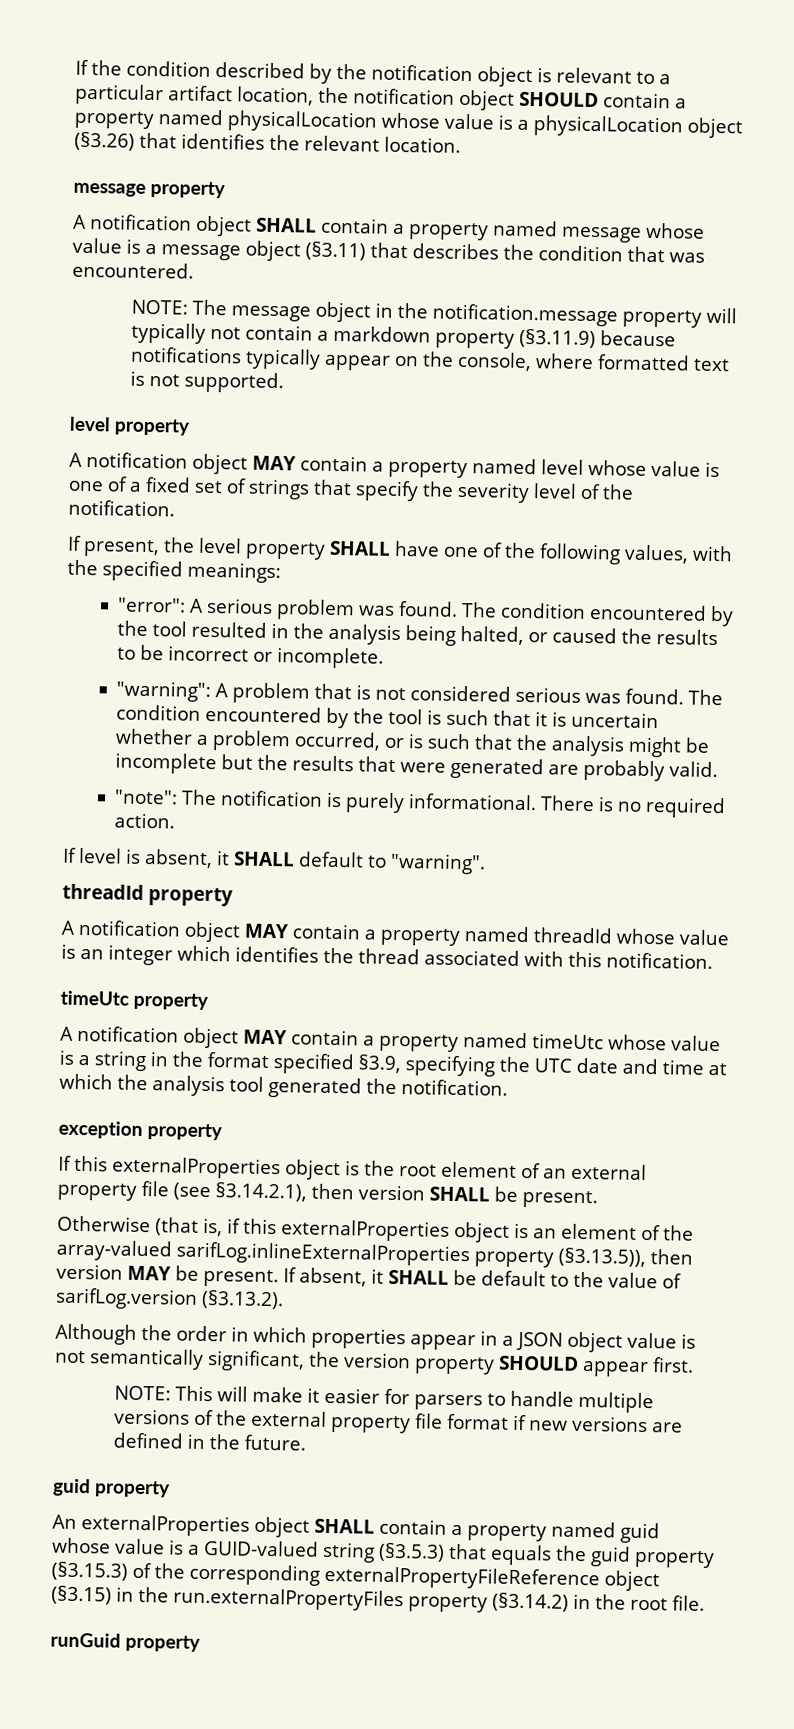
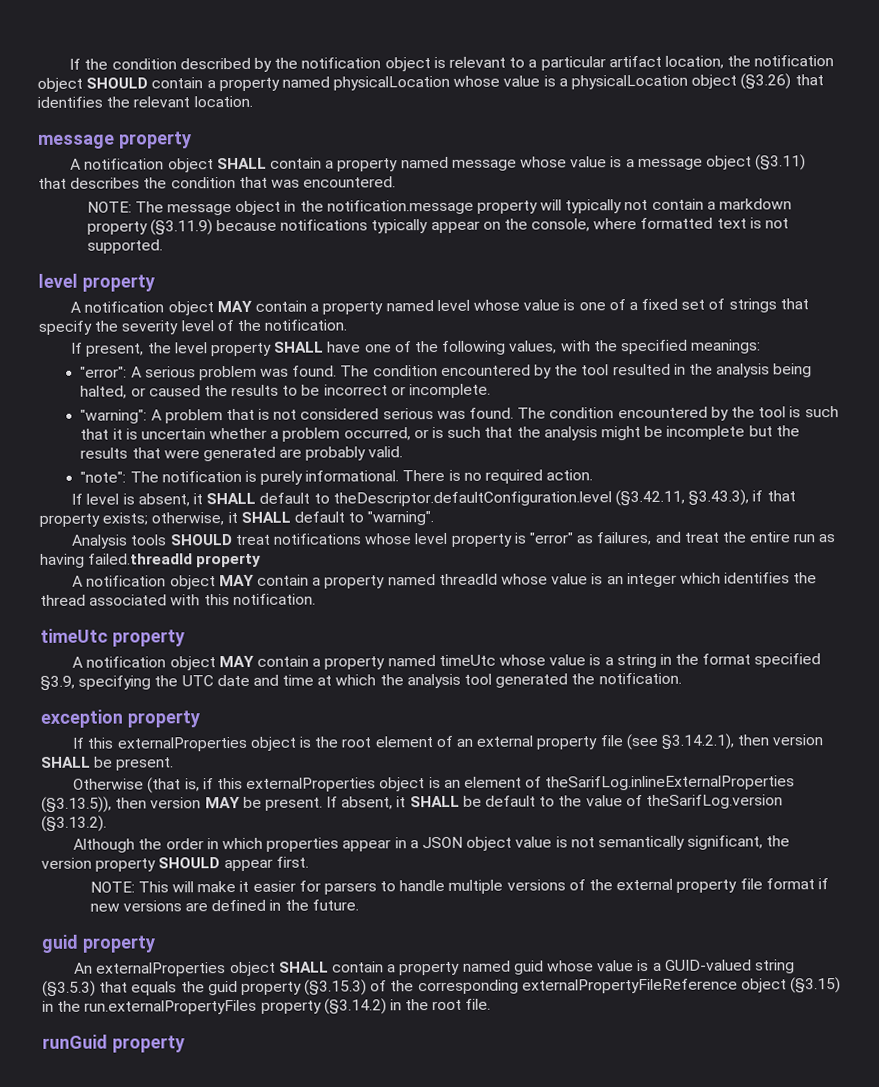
[390,852,486,875] [62,883,144,900] "warning". // threadId -> [332,489,796,507] [39,511,435,527] [71,531,836,549] [40,553,194,568] theDescriptor.defaultConfiguration.level (§3.42.11, §3.43.3), if that property exists; otherwise, it SHALL default to "warning". // Analysis tools SHOULD treat notifications whose level property is "error" as failures, and treat the entire run as having failed.threadId
[663,1225,694,1241] [56,1239,554,1268] the array-valued sarifLog.inlineExternalProperties property -> [545,775,796,791] theSarifLog.inlineExternalProperties
[55,1287,198,1310] sarifLog.version -> [645,794,783,809] theSarifLog.version

